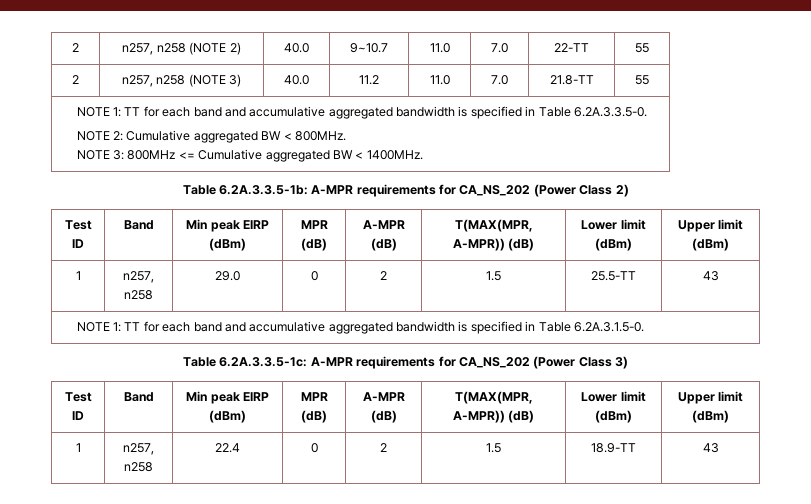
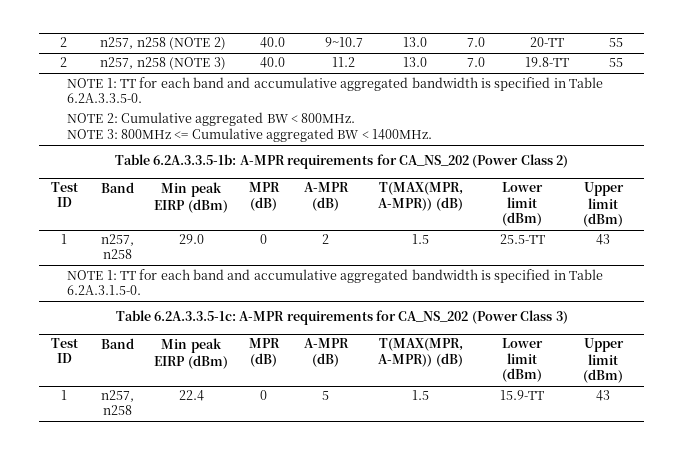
[429,43,450,53] [491,43,508,53] [554,43,589,52] 11.0 | 7.0 | 22-TT -> [402,37,427,47] [466,37,485,47] [529,37,564,47] 13.0 | 7.0 | 20-TT
[429,75,450,85] [491,75,508,85] [549,75,594,85] 11.0 | 7.0 | 21.8-TT -> [402,57,427,67] [466,57,485,67] [524,57,569,67] 13.0 | 7.0 | 19.8-TT
[380,443,387,452] [486,443,501,453] [591,443,636,453] 2 | 1.5 | 18.9-TT -> [322,391,329,400] [412,390,429,400] [500,390,544,400] 5 | 1.5 | 15.9-TT

